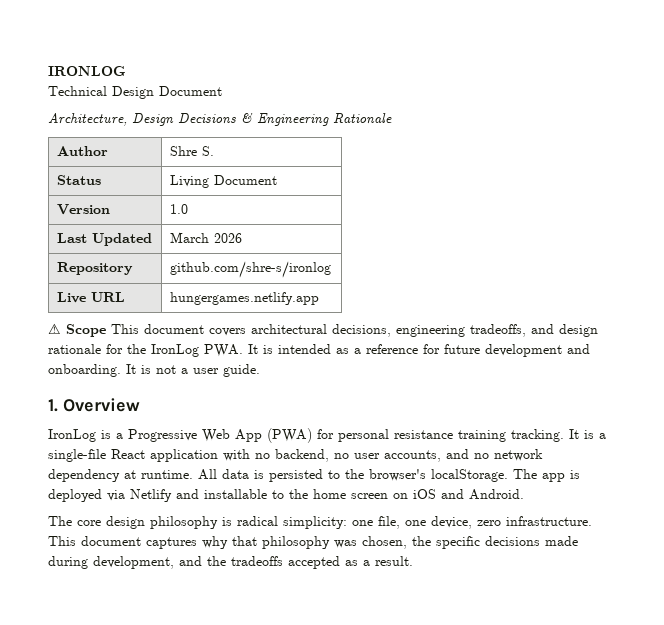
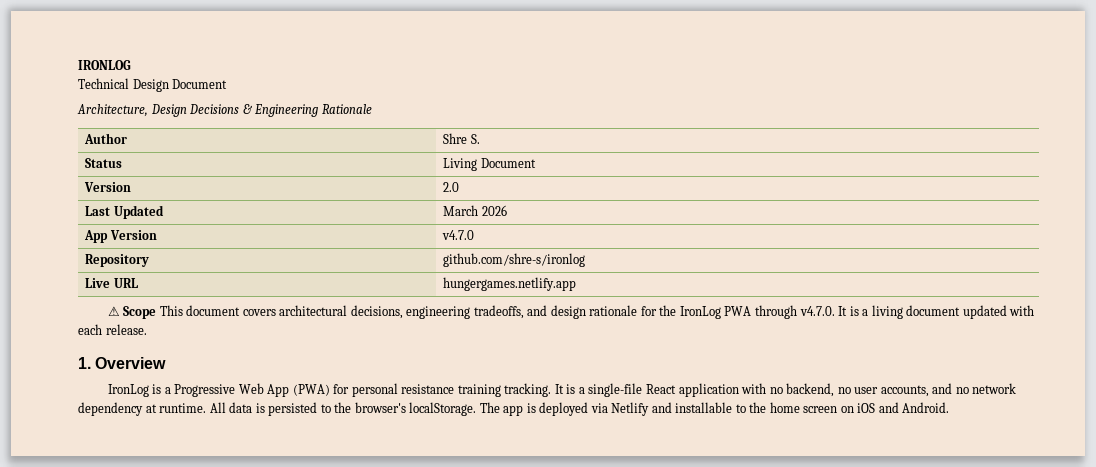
[170,204,189,214] 1.0 -> [443,182,460,192] 2.0
(243, 238) none -> [84,230,157,243] [442,230,475,240] // App Version | v4.7.0
[204,344,590,357] [48,364,260,377] PWA. It is intended as a reference for future development and onboarding. It is not a user guide. -> [724,305,1035,319] [78,324,147,335] PWA through v4.7.0. It is a living document updated with each release.
[48,516,592,529] [48,536,578,549] [48,556,413,569] // The core design philosophy is radical simplicity: one file, one device, zero infrastructure. This document captures why that philosophy was chosen, the specific decisions made during development, and the tradeoffs accepted as a result. -> (950, 407) none

